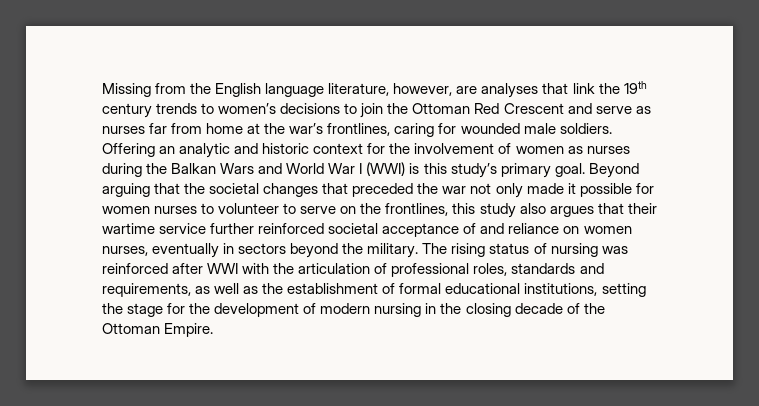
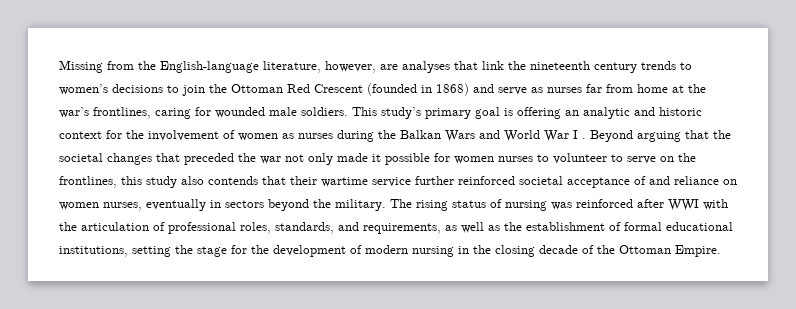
[215,83,325,97] English language -> [160,61,259,73] English-language
[623,81,647,94] 19th -> [530,61,590,70] nineteenth
(564, 108) none -> [367,83,469,96] (founded in 1868)
[102,143,155,157] Offering -> [352,107,561,119] This study’s primary goal is offering
[366,162,585,178] (WWI) is this study’s primary goal. -> [582,138,586,139] .
[549,206,594,217] argues -> [208,176,258,185] contends
[511,263,576,274] standards -> [275,222,334,234] standards,

